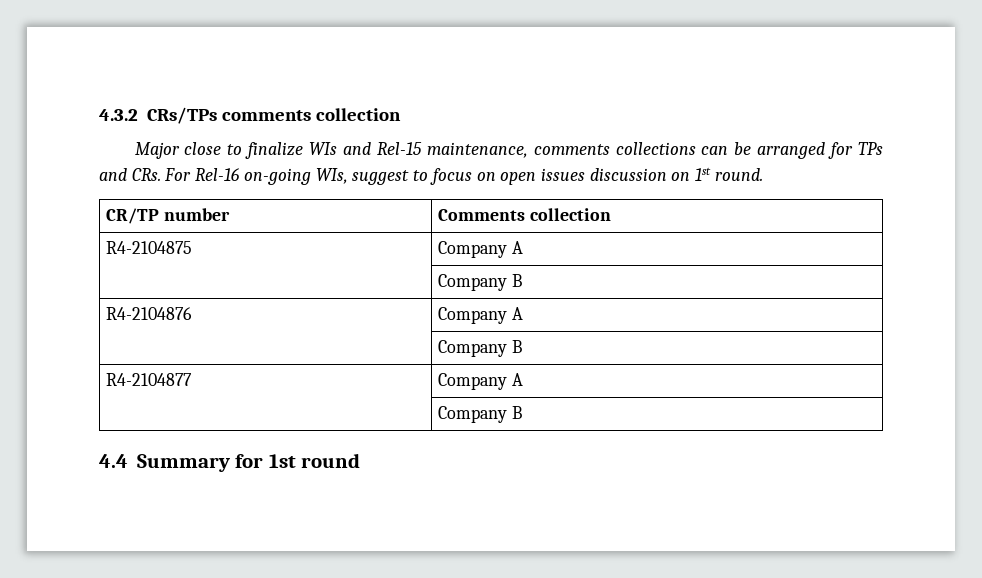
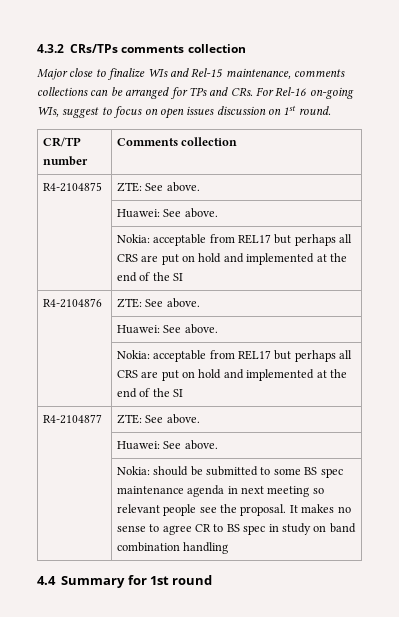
[438,241,524,258] [438,274,523,291] [106,307,193,320] [438,307,524,324] [438,340,523,357] [106,373,193,386] [438,373,524,390] [438,406,523,423] Company A // | Company B // R4-2104876 | Company A // | Company B // R4-2104877 | Company A // | Company B -> [116,182,200,192] [116,208,218,218] [116,234,353,246] [116,253,347,265] [116,272,184,282] [42,298,102,308] [116,298,200,308] [116,324,218,334] [116,350,353,362] [116,369,347,381] [116,388,184,398] [42,414,102,424] [116,414,200,424] [116,440,218,450] [116,466,343,478] [116,485,324,497] [116,504,351,516] [116,523,356,535] [116,542,229,554] ZTE: See above. // | Huawei: See above. // | Nokia: acceptable from REL17 but perhaps all CRS are put on hold and implemented at the end of the SI // R4-2104876 | ZTE: See above. // | Huawei: See above. // | Nokia: acceptable from REL17 but perhaps all CRS are put on hold and implemented at the end of the SI // R4-2104877 | ZTE: See above. // | Huawei: See above. // | Nokia: should be submitted to some BS spec maintenance agenda in next meeting so relevant people see the proposal. It makes no sense to agree CR to BS spec in study on band combination handling

